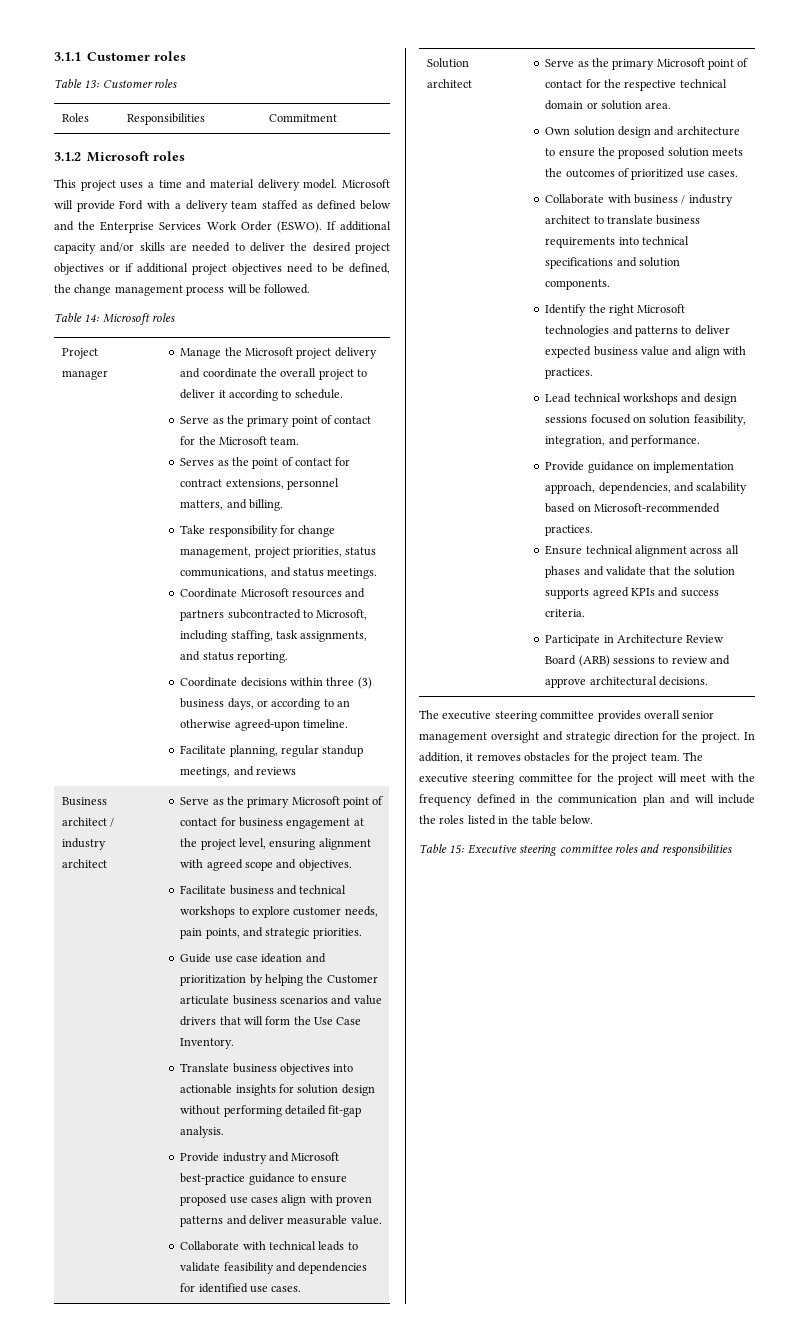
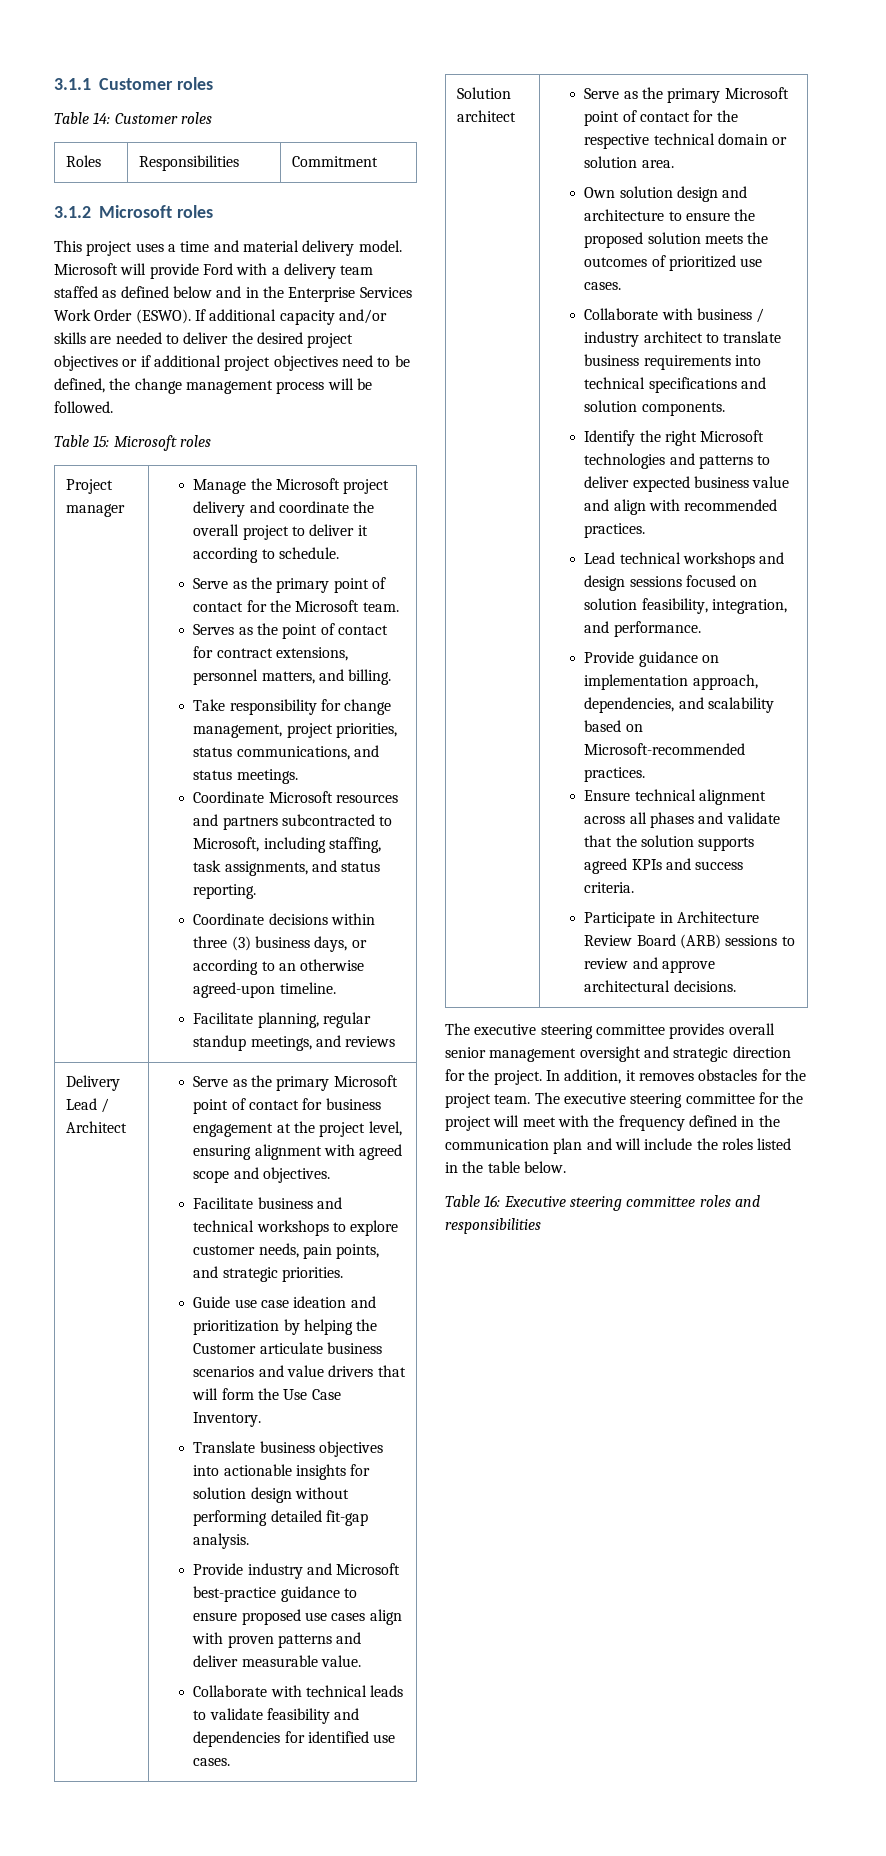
[84,80,100,88] 13: -> [93,112,111,124] 14:
(74, 226) none -> [245,287,259,298] in
[84,314,100,322] 14: -> [93,435,110,447] 15:
[61,797,107,806] [61,817,114,827] [61,838,106,850] [61,859,107,868] Business architect / industry architect -> [65,1075,120,1091] [65,1098,110,1113] [65,1121,127,1133] Delivery Lead / Architect
(746, 350) none -> [684,499,778,511] recommended
[449,845,465,854] 15: -> [484,1195,501,1207] 16:

